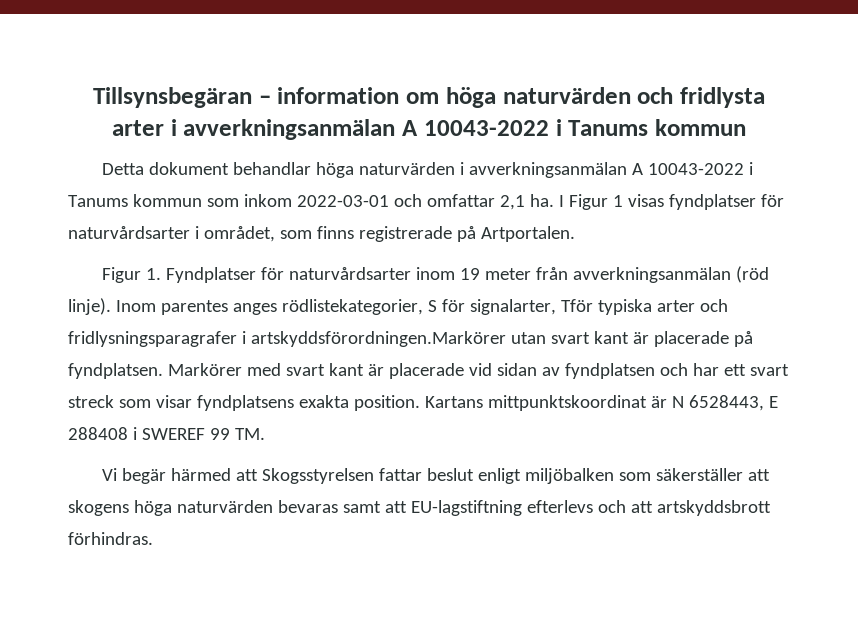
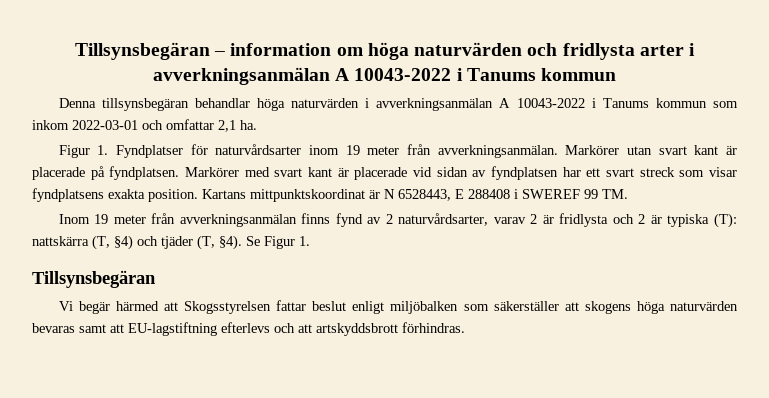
[102,162,230,175] Detta dokument -> [58,98,189,111] Denna tillsynsbegäran
[558,194,784,210] [68,226,575,242] I Figur 1 visas fyndplatser för naturvårdsarter i området, som finns registrerade på Artportalen. -> (257, 125) none
[573,266,770,283] [68,298,728,315] [68,331,506,347] avverkningsanmälan (röd linje). Inom parentes anges rödlistekategorier, S för signalarter, Tför typiska arter och fridlysningsparagrafer i artskyddsförordningen.Markörer -> [437,145,620,158] avverkningsanmälan. Markörer
[659,363,688,376] och -> (558, 173) none
(265, 434) none -> [58,213,738,228] [32,235,310,250] [32,270,156,288] // Inom 19 meter från avverkningsanmälan finns fynd av 2 naturvårdsarter, varav 2 är fridlysta och 2 är typiska (T): nattskärra (T, §4) och tjäder (T, §4). Se Figur 1. // Tillsynsbegäran

